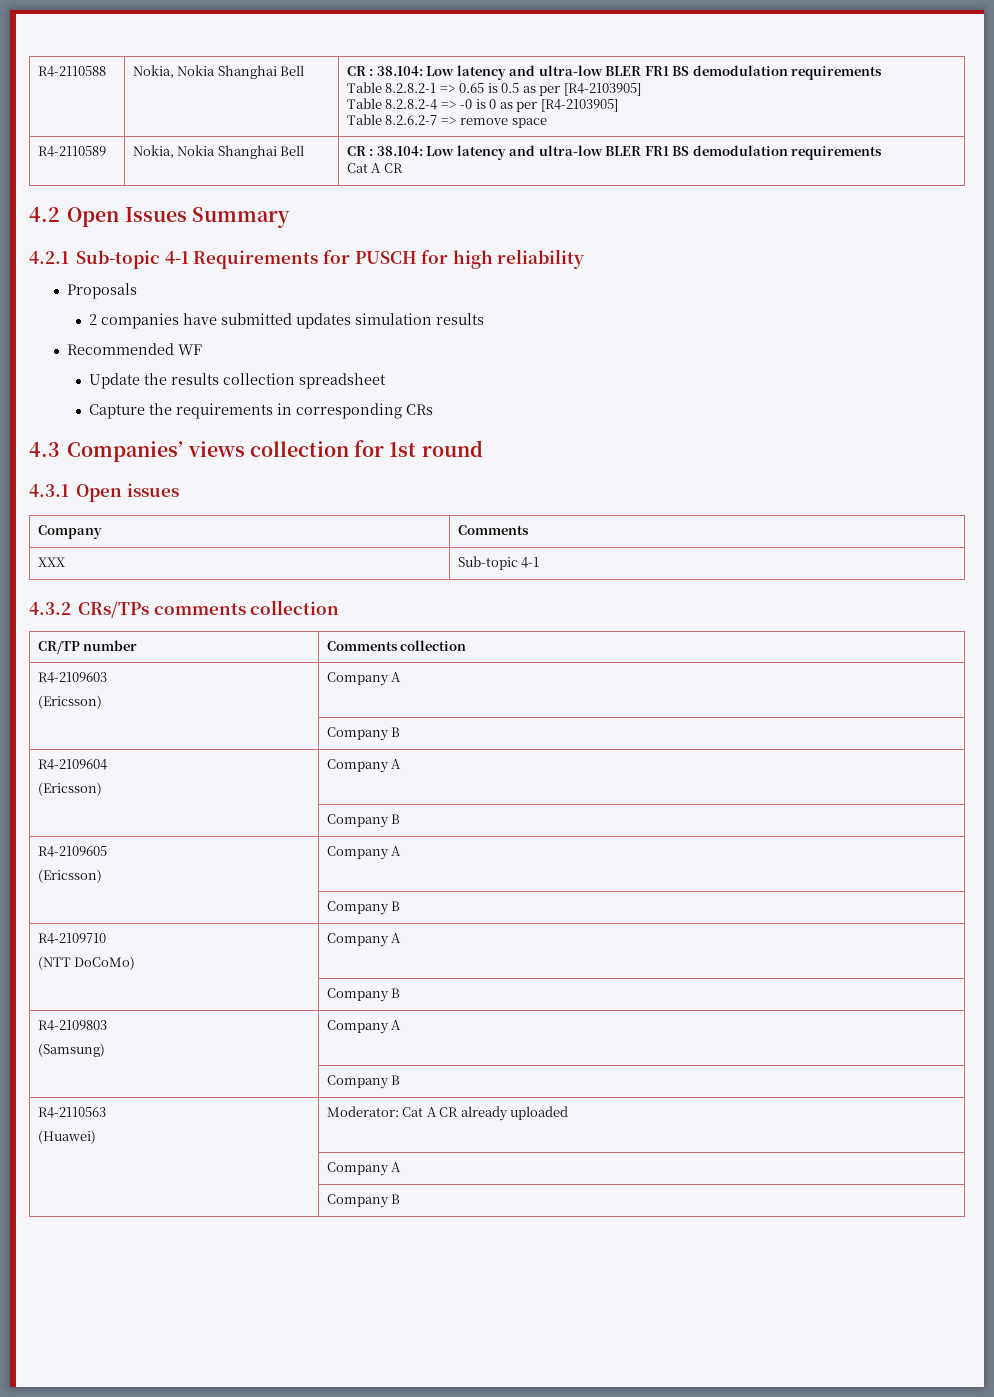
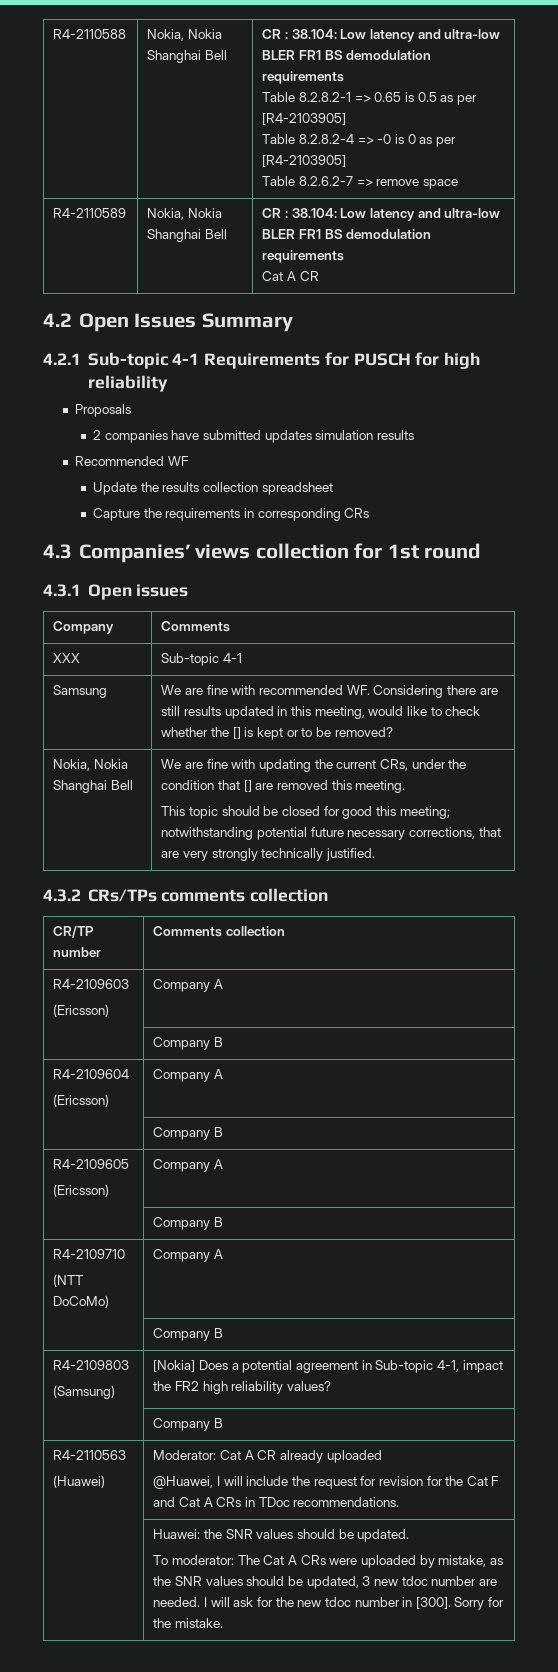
(540, 562) none -> [53,685,108,698] [161,685,498,698] [161,706,481,719] [161,727,393,740] [53,759,129,771] [53,780,134,793] [161,759,467,772] [161,780,406,793] [161,806,450,819] [161,827,501,840] [161,848,375,861] // Samsung | We are fine with recommended WF. Considering there are still results updated in this meeting, would like to check whether the [] is kept or to be removed? // Nokia, Nokia Shanghai Bell | We are fine with updating the current CRs, under the condition that [] are removed this meeting. // This topic should be closed for good this meeting; notwithstanding potential future necessary corrections, that are very strongly technically justified.
[326,1020,402,1034] Company A -> [153,1360,503,1373] [153,1381,331,1394] [Nokia] Does a potential agreement in Sub-topic 4-1, impact the FR2 high reliability values?
[326,1162,402,1176] [326,1194,401,1208] // | Company A // | Company B -> [153,1476,500,1489] [153,1497,400,1507] [153,1529,410,1542] [153,1555,503,1568] [153,1576,497,1589] [153,1597,505,1610] [153,1618,224,1628] // @Huawei, I will include the request for revision for the Cat F and Cat A CRs in TDoc recommendations. // | Huawei: the SNR values should be updated. // To moderator: The Cat A CRs were uploaded by mistake, as the SNR values should be updated, 3 new tdoc number are needed. I will ask for the new tdoc number in [300]. Sorry for the mistake.

